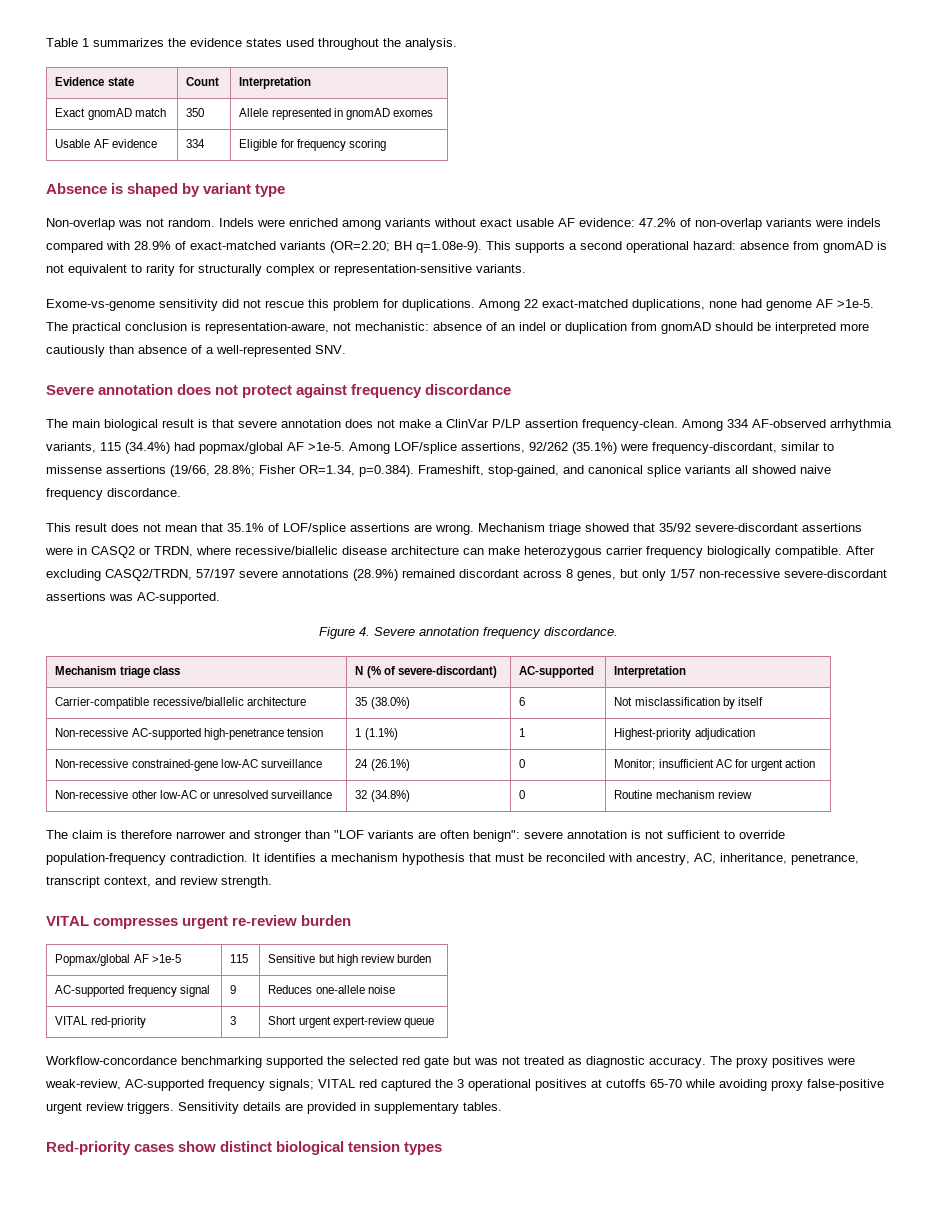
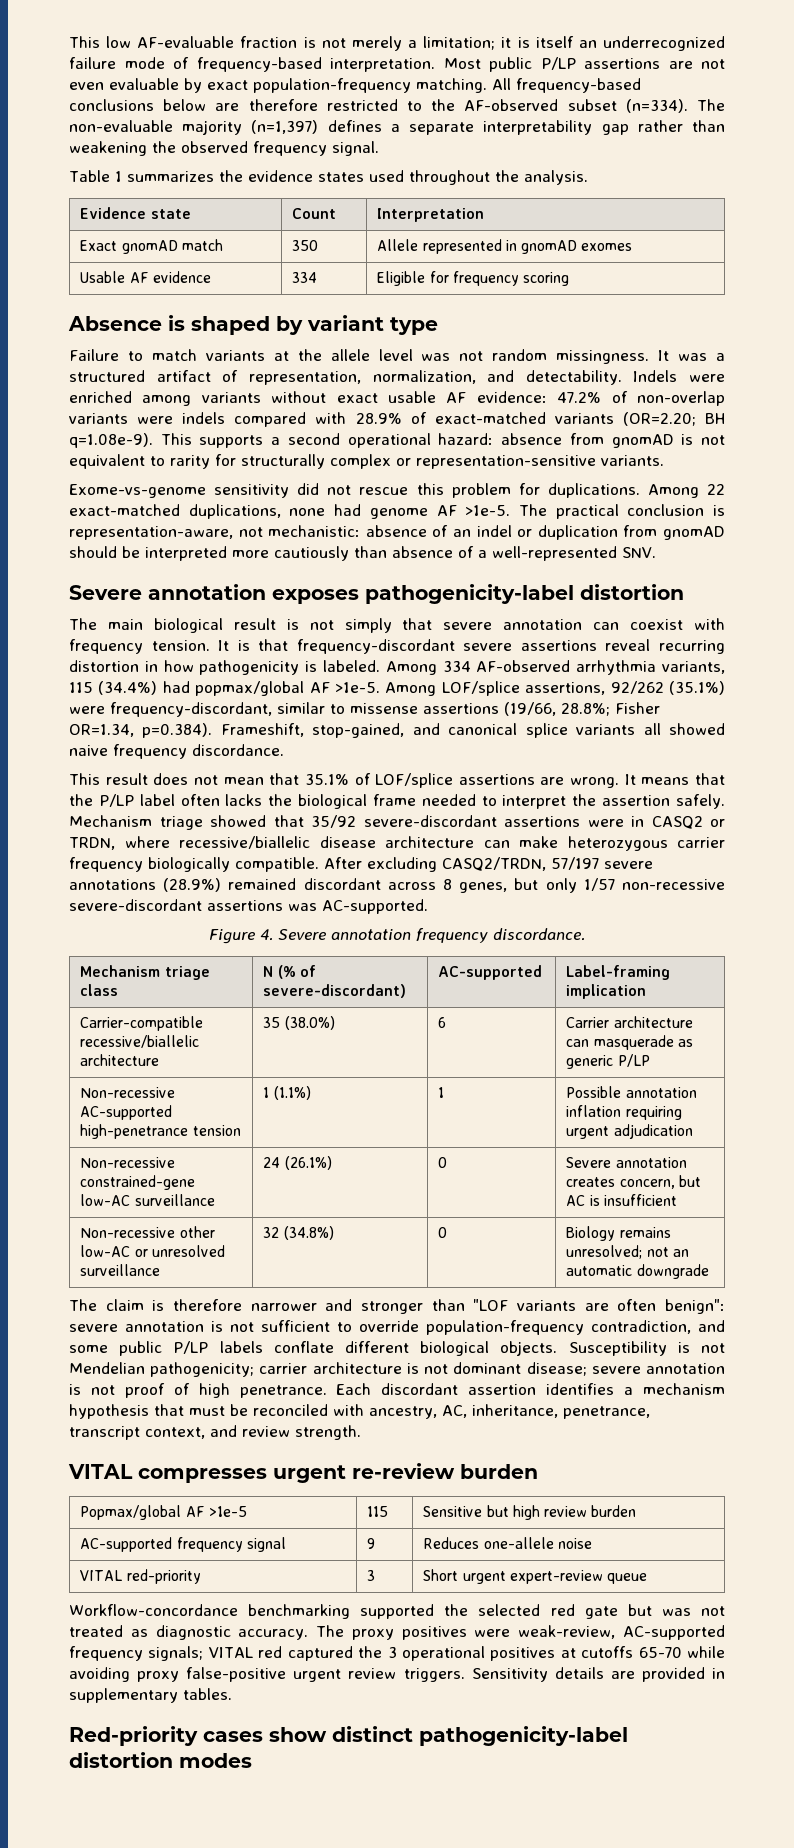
(46, 42) none -> [69,36,725,51] [69,57,725,72] [69,78,641,93] [69,99,725,113] [69,120,725,135] [69,141,379,156] This low AF-evaluable fraction is not merely a limitation; it is itself an underrecognized failure mode of frequency-based interpretation. Most public P/LP assertions are not even evaluable by exact population-frequency matching. All frequency-based conclusions below are therefore restricted to the AF-observed subset (n=334). The non-evaluable majority (n=1,397) defines a separate interpretability gap rather than weakening the observed frequency signal. //
[46,218,215,230] Non-overlap was not random. -> [69,349,726,364] [69,370,622,385] Failure to match variants at the allele level was not random missingness. It was a structured artifact of representation, normalization, and detectability.
[177,384,512,398] does not protect against frequency discordance -> [272,584,684,604] exposes pathogenicity-label distortion
(208, 423) none -> [309,618,392,633] not simply
[345,419,678,431] does not make a ClinVar P/LP assertion frequency-clean. -> [593,618,725,630] [69,639,725,654] [69,660,380,675] can coexist with frequency tension. It is that frequency-discordant severe assertions reveal recurring distortion in how pathogenicity is labeled.
(474, 529) none -> [624,773,725,785] [69,794,725,809] It means that the P/LP label often lacks the biological frame needed to interpret the assertion safely.
[614,666,687,678] Interpretation -> [566,965,671,980] [566,984,647,999] Label-framing implication
[614,697,763,709] Not misclassification by itself -> [566,1016,693,1028] [566,1035,693,1050] [566,1054,650,1069] Carrier architecture can masquerade as generic P/LP
[614,728,692,740] Highest-priority -> [566,1086,697,1098] [566,1105,682,1120] [566,1126,610,1139] Possible annotation inflation requiring urgent
[614,759,815,771] Monitor; insufficient AC for urgent action -> [566,1157,687,1168] [566,1175,701,1189] [566,1194,677,1206] Severe annotation creates concern, but AC is insufficient
[614,790,752,799] Routine mechanism review -> [566,1226,671,1241] [566,1245,689,1259] [566,1264,709,1279] Biology remains unresolved; not an automatic downgrade
[170,853,260,862] contradiction. It -> [591,1320,725,1334] [69,1341,725,1356] [69,1362,725,1377] [69,1383,537,1398] contradiction, and some public P/LP labels conflate different biological objects. Susceptibility is not Mendelian pathogenicity; carrier architecture is not dominant disease; severe annotation is not proof of high penetrance. Each discordant assertion
[276,1141,443,1155] biological tension types -> [419,1726,628,1746] [69,1752,252,1768] pathogenicity-label distortion modes

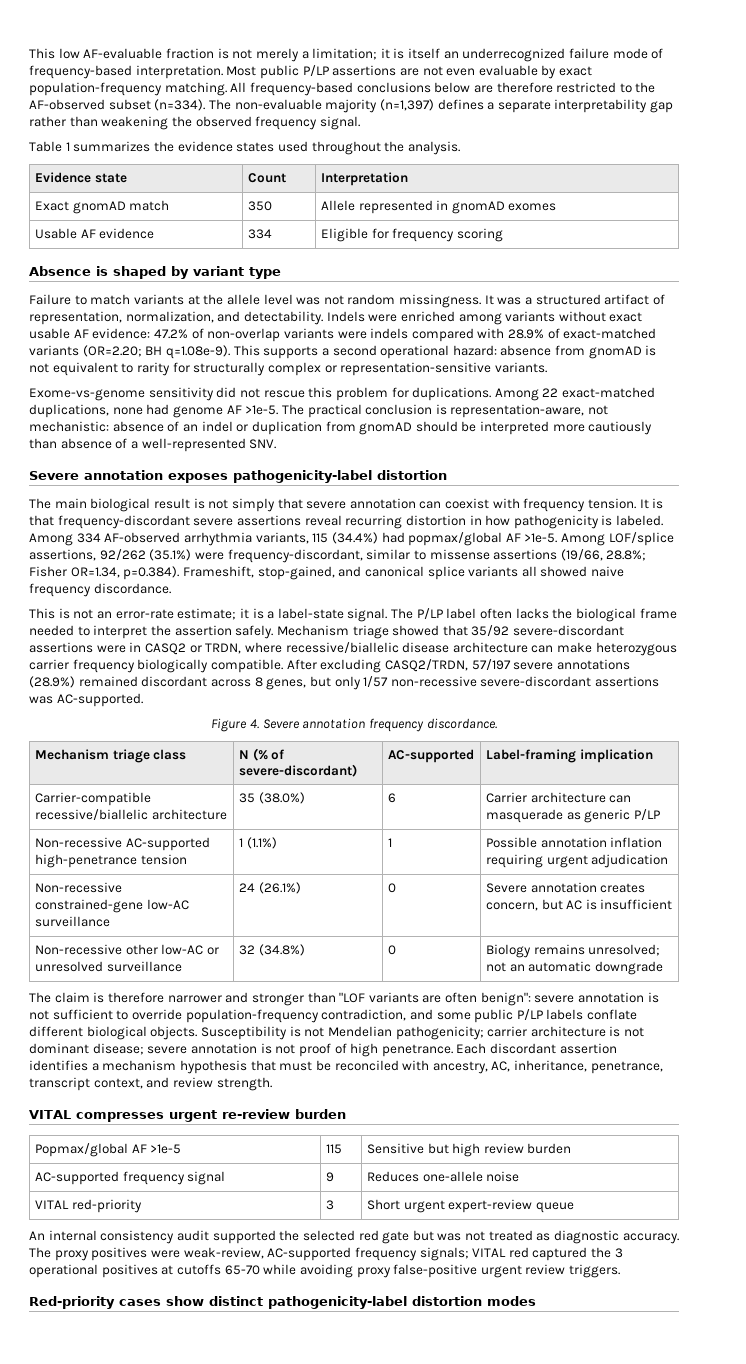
[105,773,725,788] [69,794,93,806] result does not mean that 35.1% of LOF/splice assertions are wrong. It means that the -> [58,608,414,622] is not an error-rate estimate; it is a label-state signal. The
[69,1604,351,1619] Workflow-concordance benchmarking -> [29,1230,209,1244] An internal consistency audit
[471,1667,726,1682] [69,1688,232,1703] Sensitivity details are provided in supplementary tables. -> (621, 1271) none

